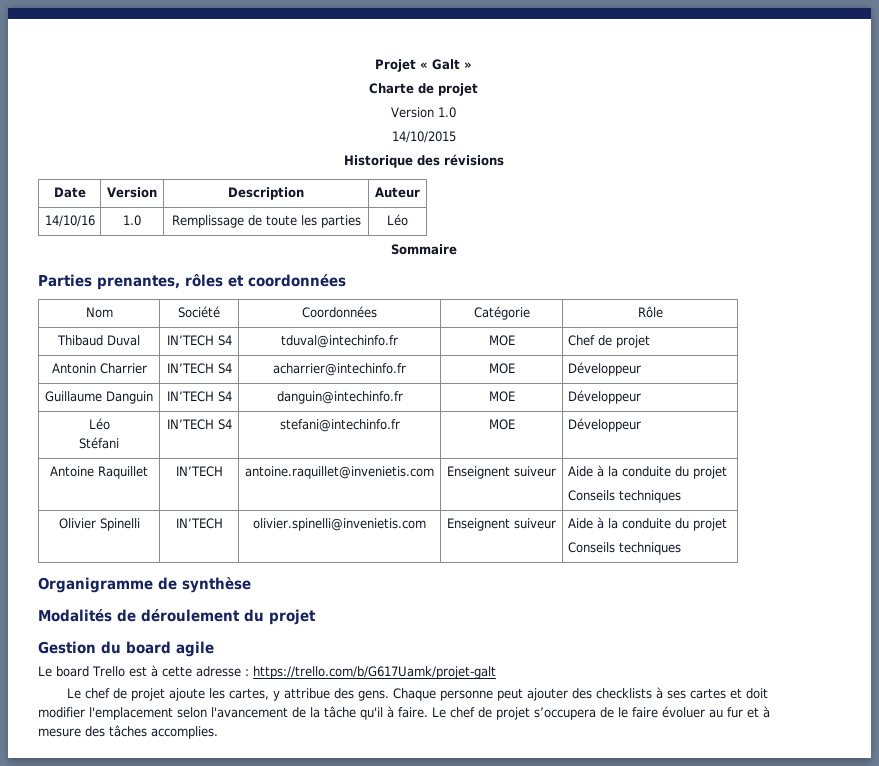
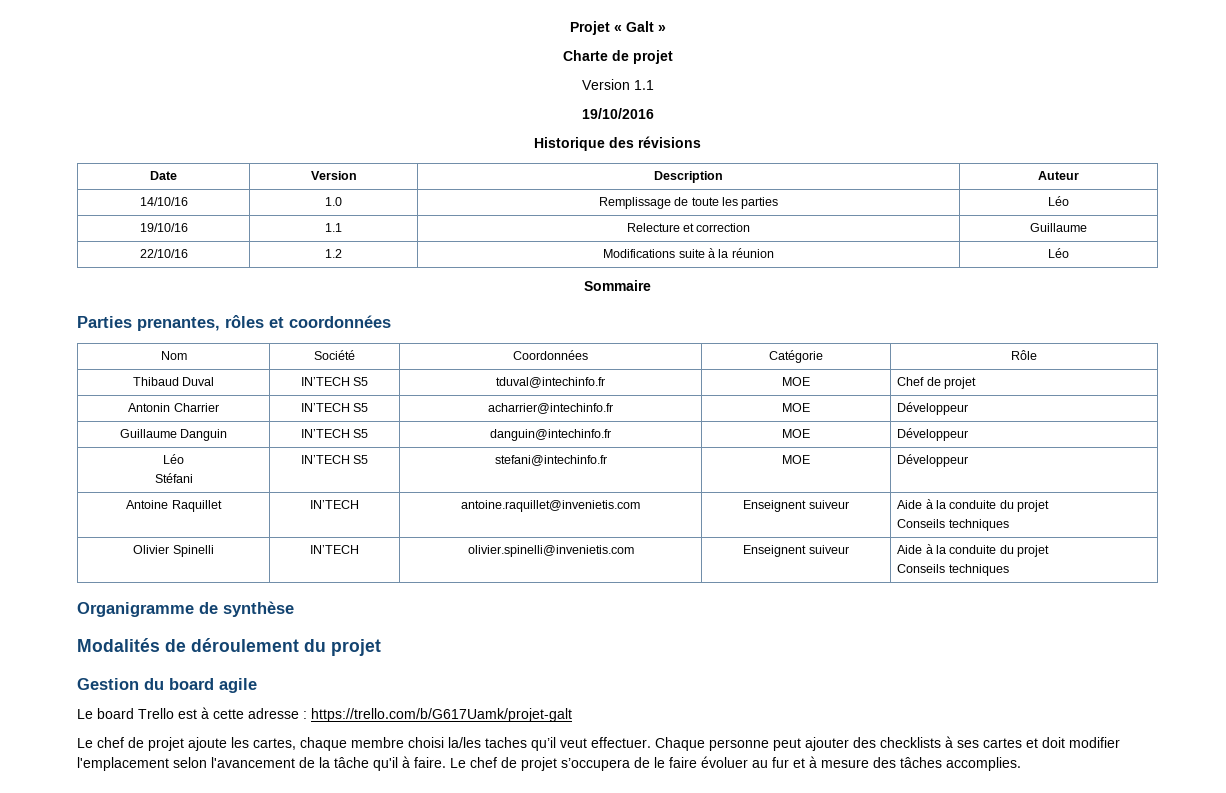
[437,107,456,118] [391,131,456,143] 1.0 // 14/10/2015 -> [633,80,654,90] [581,108,654,119] 1.1 // 19/10/2016
(408, 220) none -> [139,223,188,232] [325,223,342,232] [626,223,751,232] [1030,223,1087,232] [139,249,188,258] [325,249,342,258] [603,248,774,258] [1048,248,1069,258] // 19/10/16 | 1.1 | Relecture et correction | Guillaume // 22/10/16 | 1.2 | Modifications suite à la réunion | Léo
[217,335,232,346] S4 -> [353,377,369,386] S5
[217,363,232,374] S4 -> [353,403,369,412] S5
[217,391,232,402] S4 -> [353,429,369,438] S5
[217,419,232,430] S4 -> [353,455,369,464] S5
[273,688,390,701] y attribue des gens. -> [300,737,651,751] chaque membre choisi la/les taches qu’il veut effectuer.

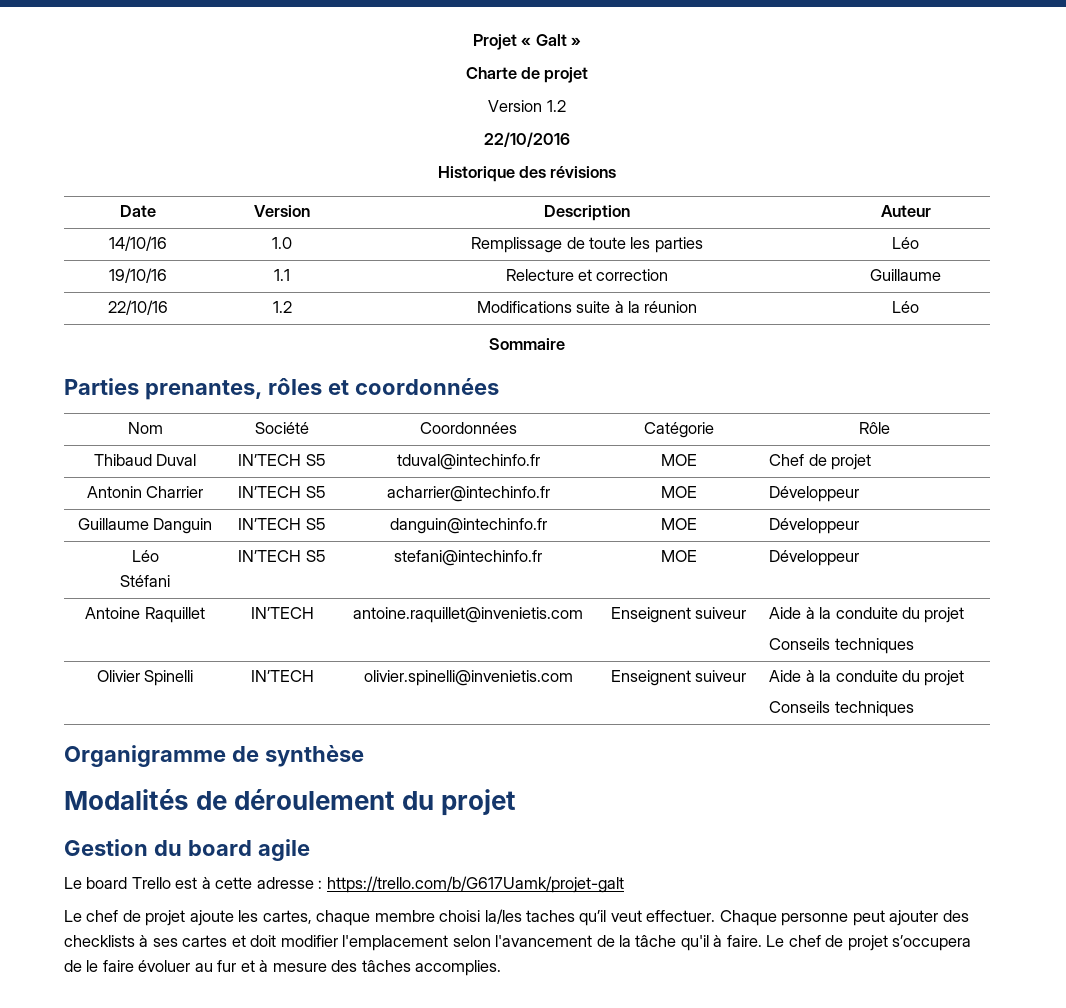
[633,80,654,90] [581,108,654,119] 1.1 // 19/10/2016 -> [546,100,566,112] [484,132,570,147] 1.2 // 22/10/2016

